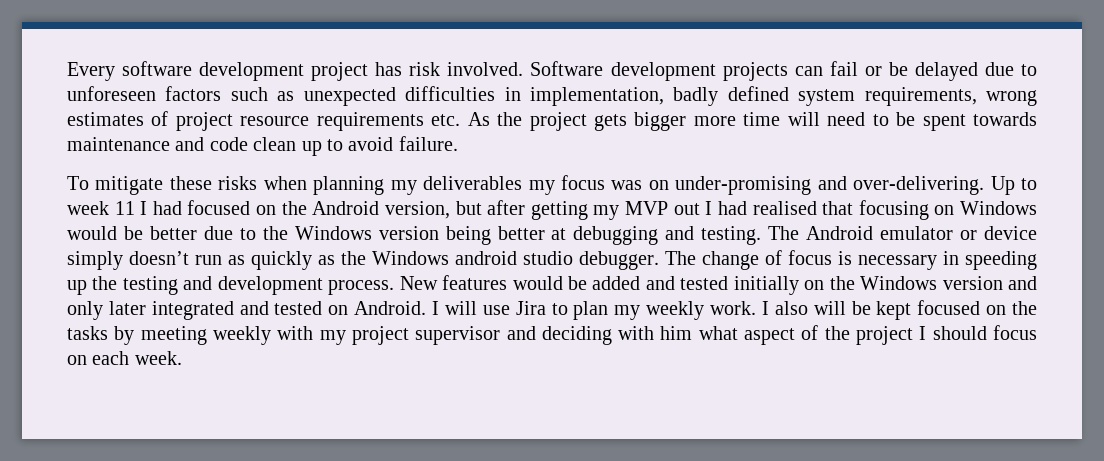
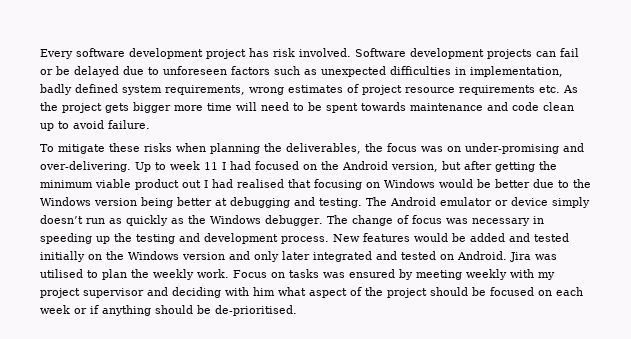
[390,176,555,195] my deliverables my -> [264,143,383,154] the deliverables, the
[593,201,669,220] my MVP -> [539,161,557,170] [40,179,179,190] the minimum viable product
[455,251,573,265] android studio -> (261, 219) none
[838,251,852,265] is -> [445,218,468,224] was
[432,301,546,315] I will use Jira -> [510,252,557,262] [40,269,83,278] Jira was utilised
[614,305,641,320] my -> [131,269,149,278] the
[761,300,1037,320] [67,326,108,340] I also will be kept focused on the tasks -> [233,269,395,278] Focus on tasks was ensured
[919,325,1037,340] [67,351,182,365] I should focus on each week. -> [430,287,583,296] [40,305,297,316] should be focused on each week or if anything should be de-prioritised.

